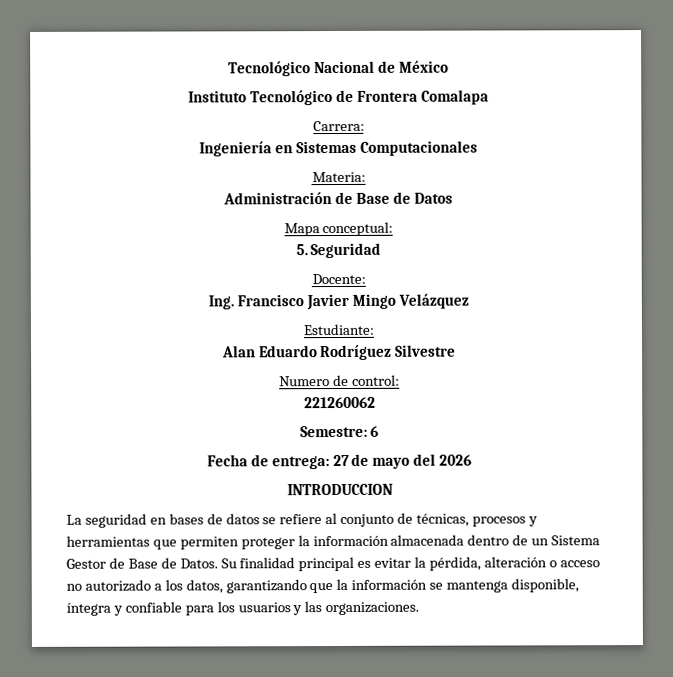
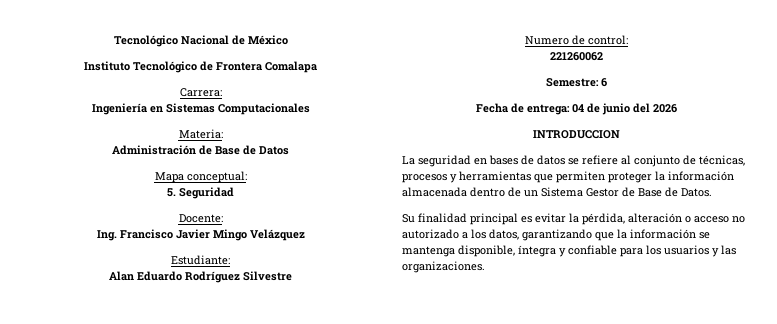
[332,453,411,469] 27 de mayo -> [572,103,630,115] 04 de junio
(218, 563) none -> (712, 192) //

